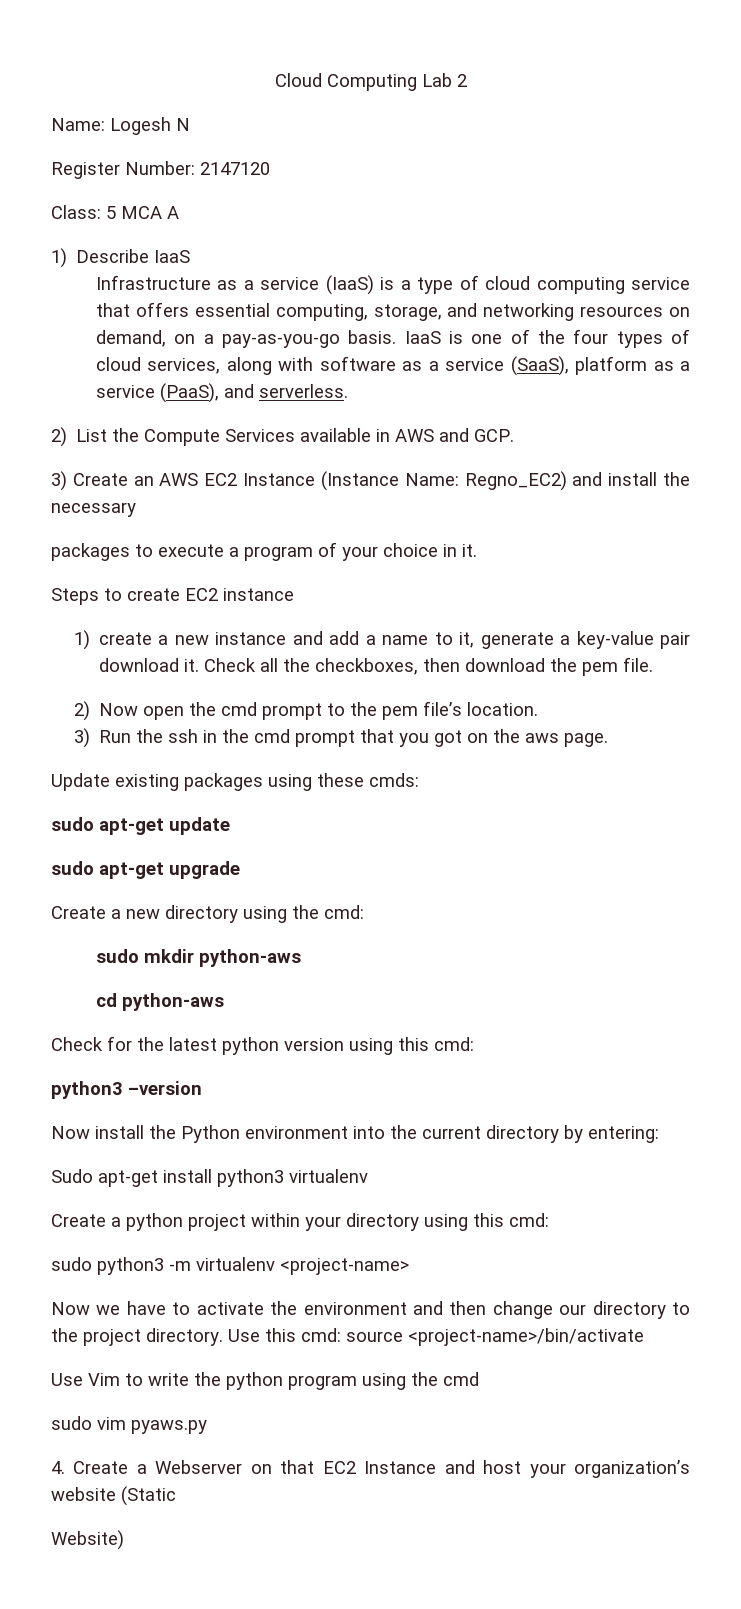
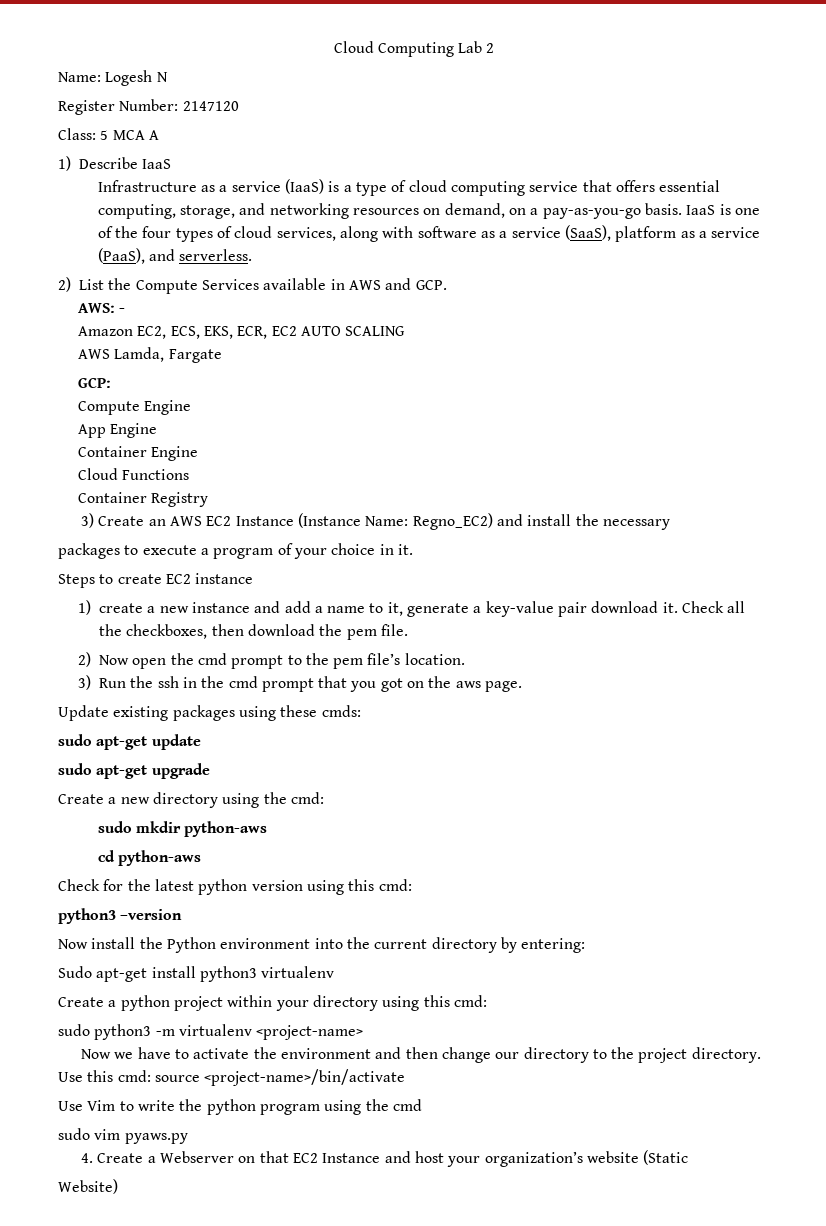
(515, 435) none -> [77,303,126,313] [77,326,406,339] [77,347,222,363] [77,377,111,388] [77,400,192,415] [77,423,158,438] [77,446,199,461] [77,468,190,480] [77,492,209,507] // AWS: - // Amazon EC2, ECS, EKS, ECR, EC2 AUTO SCALING // AWS Lamda, Fargate // GCP: // Compute Engine // App Engine // Container Engine // Cloud Functions // Container Registry

